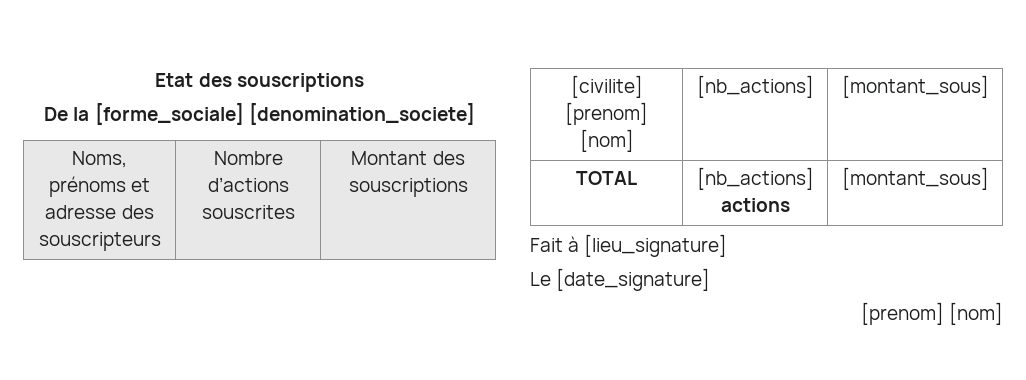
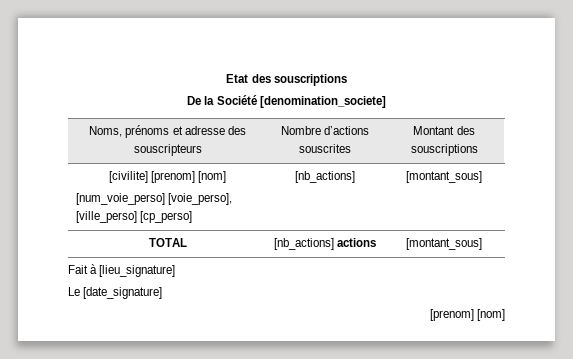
[94,103,244,125] [forme_sociale] -> [216,95,257,105] Société
(634, 140) none -> [75,193,232,205] [75,211,192,223] // [num_voie_perso] [voie_perso], [ville_perso] [cp_perso]

